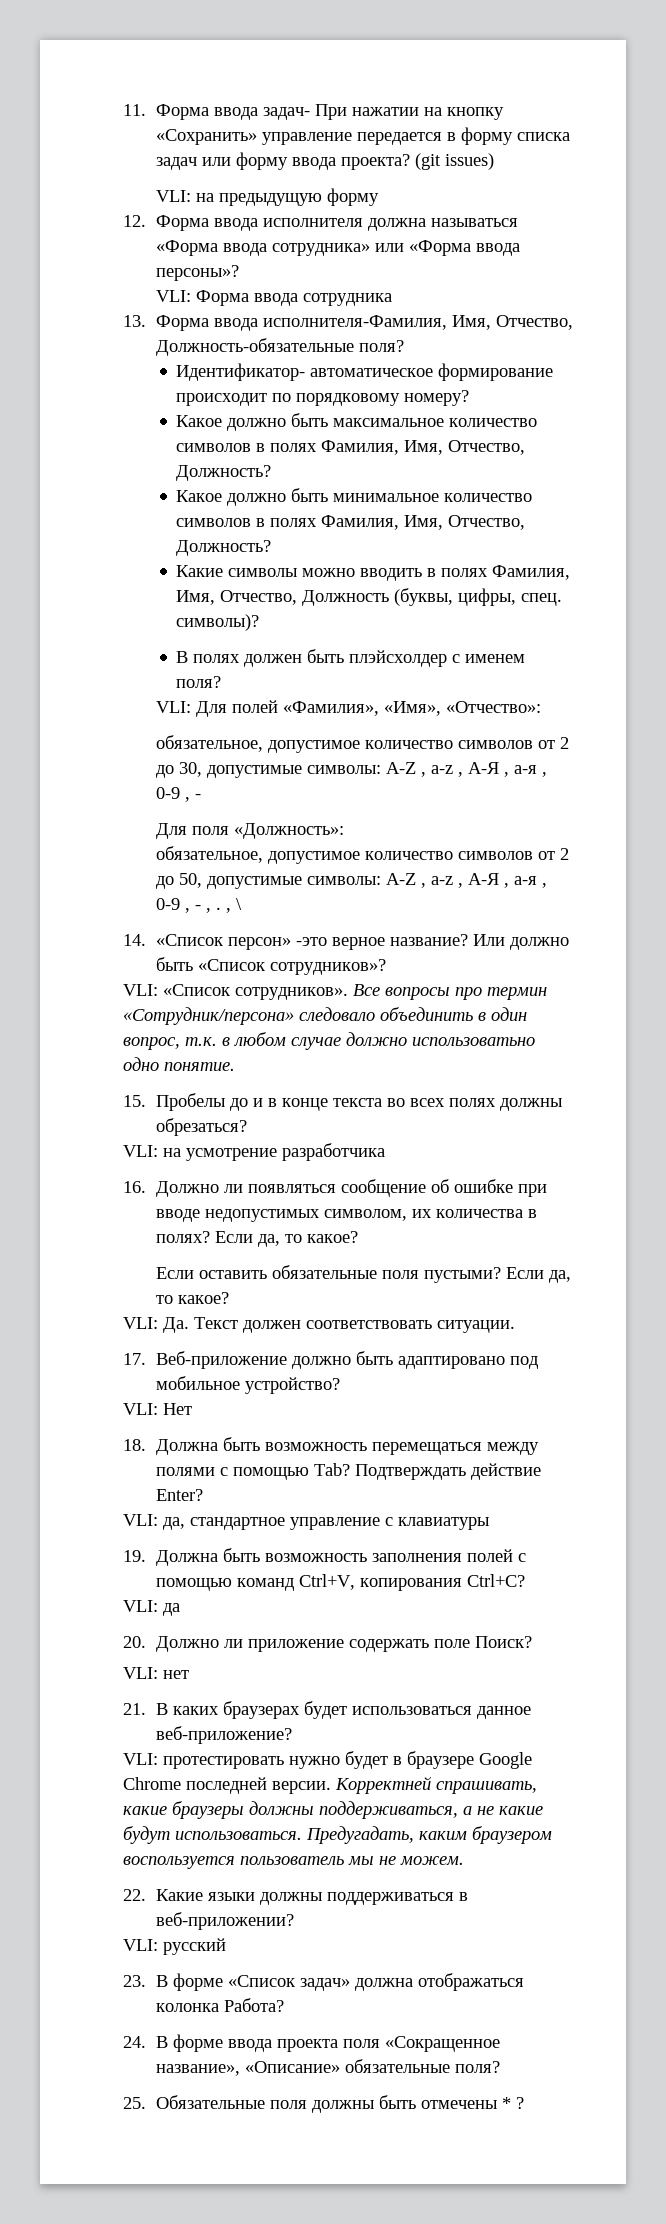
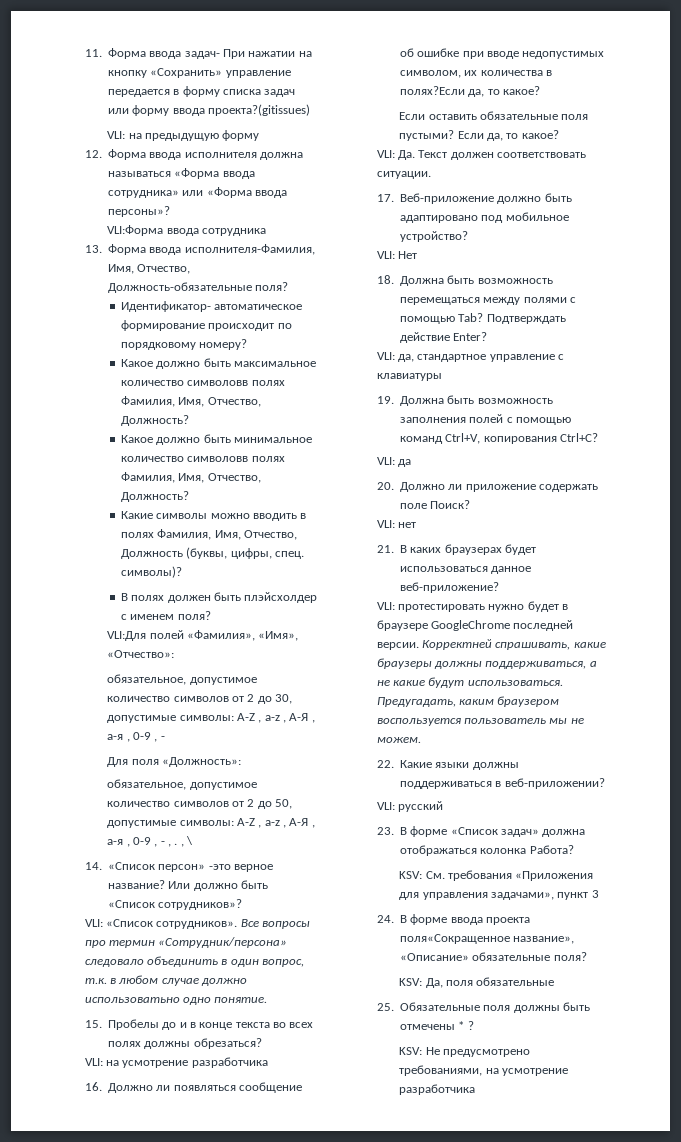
[340,153,494,170] проекта? (git issues) -> [207,104,310,116] проекта?(gitissues)
[155,290,249,306] VLI: Форма -> [107,225,164,236] VLI:Форма
[176,443,266,452] символов в -> [187,380,249,386] символовв
[176,518,266,527] символов в -> [187,456,249,462] символовв
[155,701,227,717] VLI: Для -> [107,631,147,641] VLI:Для
[155,1231,253,1243] полях? Если -> [399,86,465,95] полях?Если
[478,1752,532,1769] [122,1777,181,1790] Google Chrome -> [430,620,510,631] GoogleChrome
(284, 2005) none -> [399,870,594,881] [399,890,599,900] // KSV: См. требования «Приложения для управления задачами», пункт 3
[342,2036,500,2052] поля «Сокращенное -> [399,934,510,944] поля«Сокращенное
(500, 2067) none -> [399,977,555,988] // KSV: Да, поля обязательные
(524, 2103) none -> [399,1047,530,1057] [399,1065,568,1076] [399,1084,476,1095] // KSV: Не предусмотрено требованиями, на усмотрение разработчика

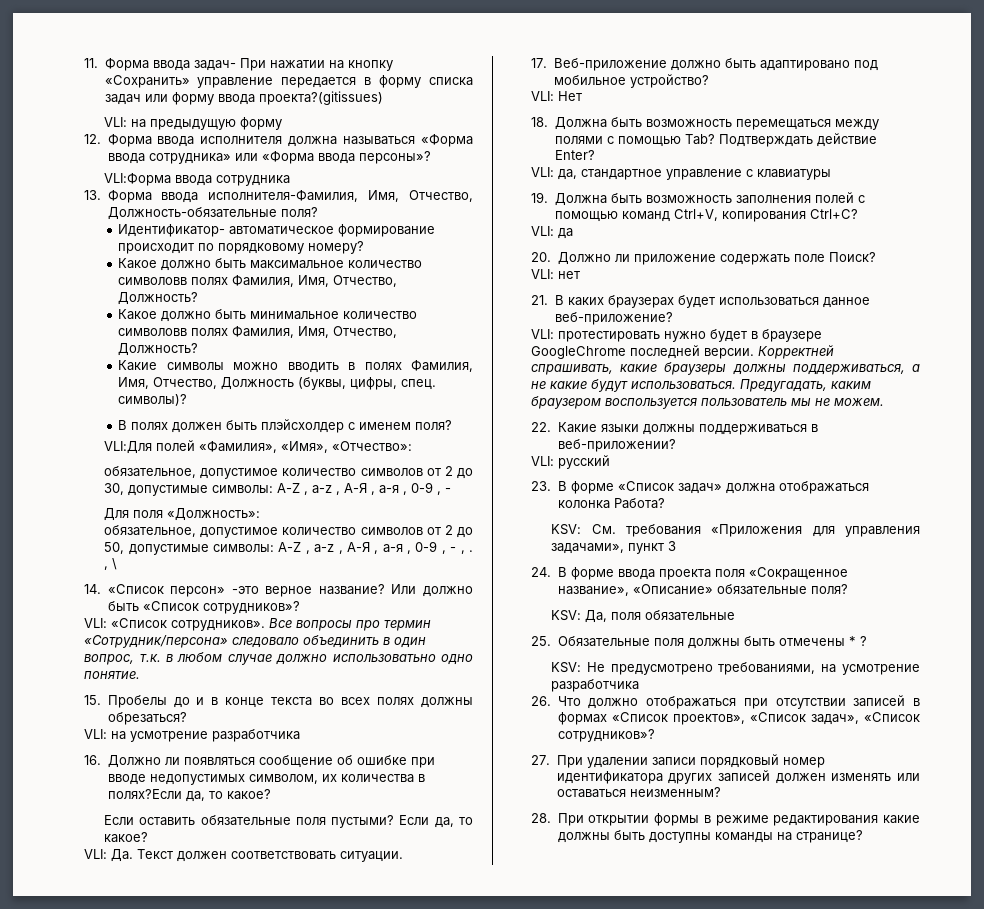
[399,934,510,944] поля«Сокращенное -> [714,567,848,580] поля «Сокращенное
(476, 1089) none -> [531,695,920,709] [557,712,920,725] [557,729,655,742] [531,754,825,768] [556,770,920,784] [556,787,721,798] [531,813,920,826] [557,830,863,843] // 26. Что должно отображаться при отсутствии записей в формах «Список проектов», «Список задач», «Список сотрудников»? // 27. При удалении записи порядковый номер идентификатора других записей должен изменять или оставаться неизменным? // 28. При открытии формы в режиме редактирования какие должны быть доступны команды на странице?

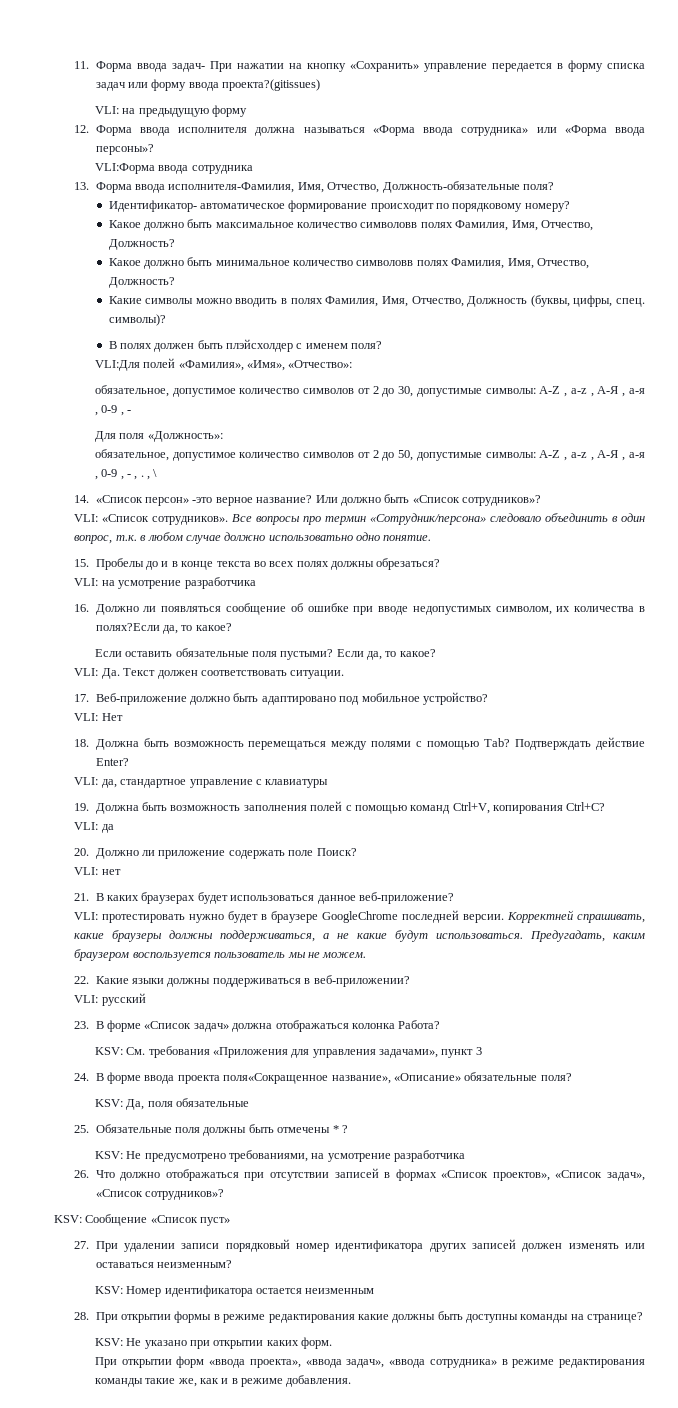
[714,567,848,580] поля «Сокращенное -> [223,1073,329,1084] поля«Сокращенное
(655, 735) none -> [54,1214,231,1226] // KSV: Сообщение «Список пуст»
(721, 792) none -> [94,1285,375,1297] // KSV: Номер идентификатора остается неизменным
(863, 836) none -> [94,1337,333,1349] [94,1356,645,1368] [94,1375,352,1387] // KSV: Не указано при открытии каких форм. // При открытии форм «ввода проекта», «ввода задач», «ввода сотрудника» в режиме редактирования команды такие же, как и в режиме добавления.

